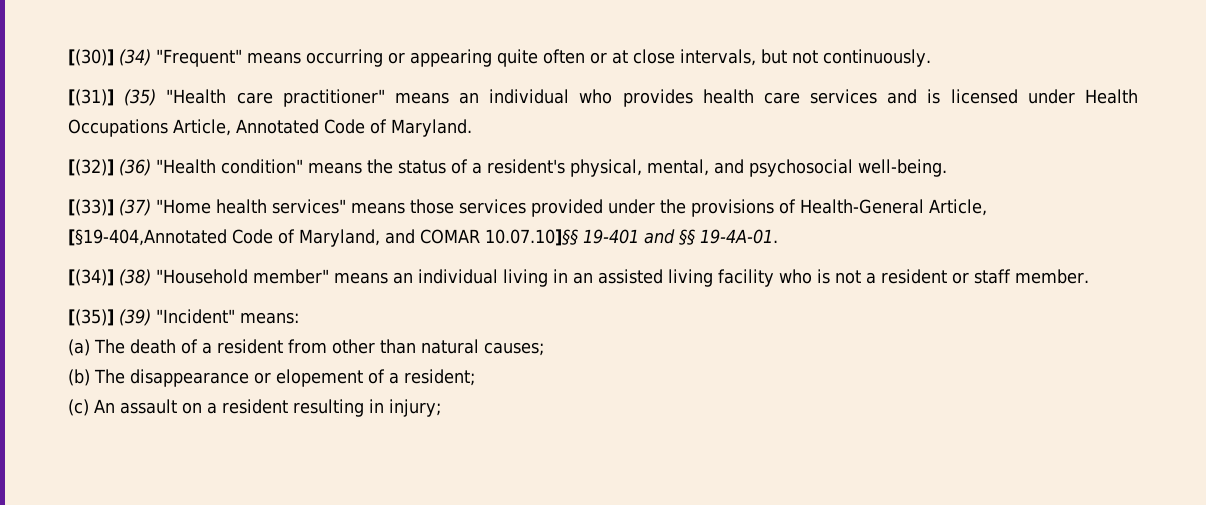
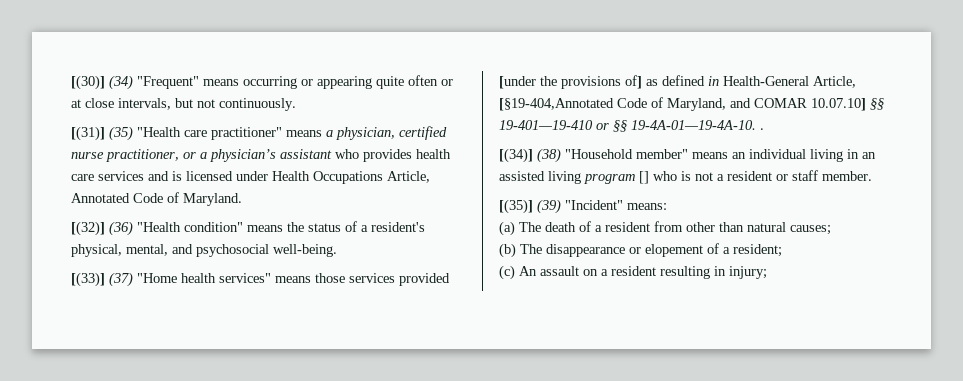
[459,89,570,104] an individual -> [326,126,447,140] [71,149,332,162] a physician, certified nurse practitioner, or a physician’s assistant
[608,199,655,214] under -> [499,76,536,89] [under
[779,199,796,214] of -> [625,75,719,89] of] as defined in
[485,229,778,246] 10.07.10]§§ 19-401 and §§ 19-4A-01. -> [811,98,884,111] [499,120,764,132] 10.07.10] §§ 19-401—19-410 or §§ 19-4A-01—19-4A-10. .
[718,269,774,287] facility -> [584,171,649,184] program []

